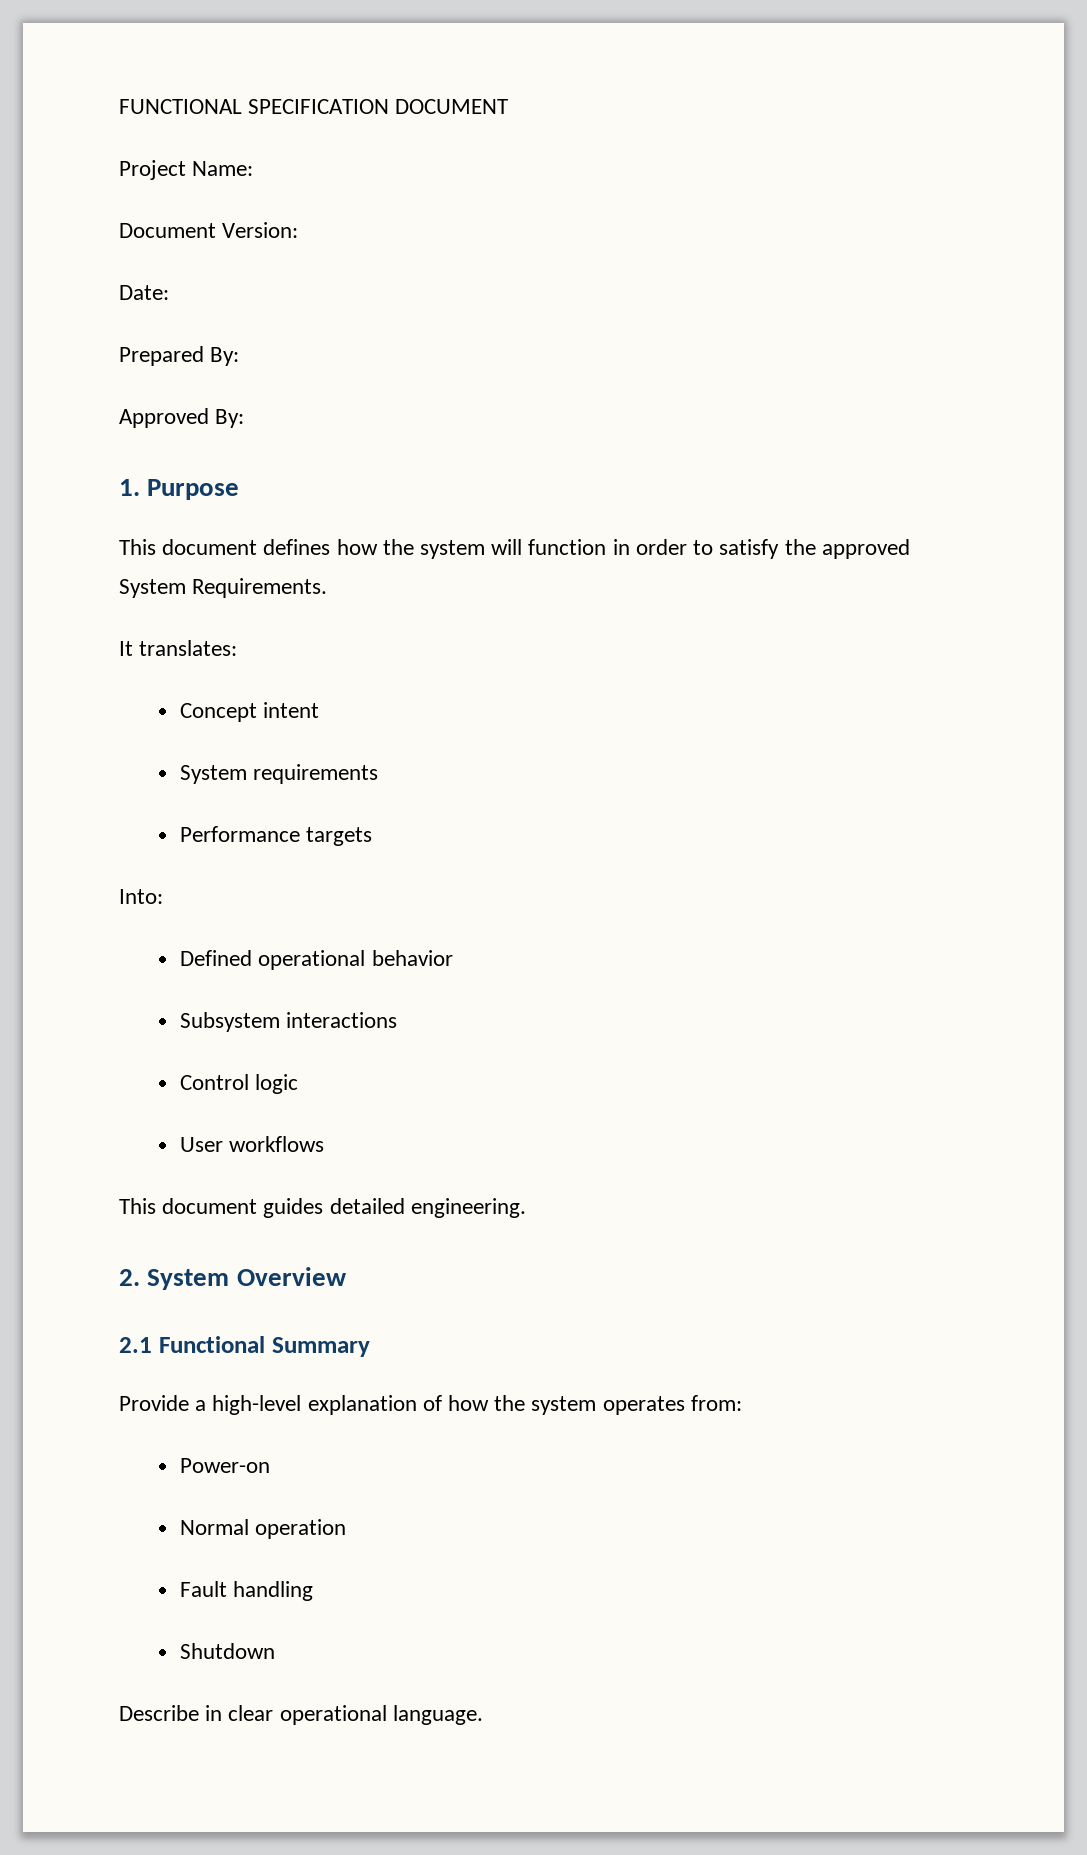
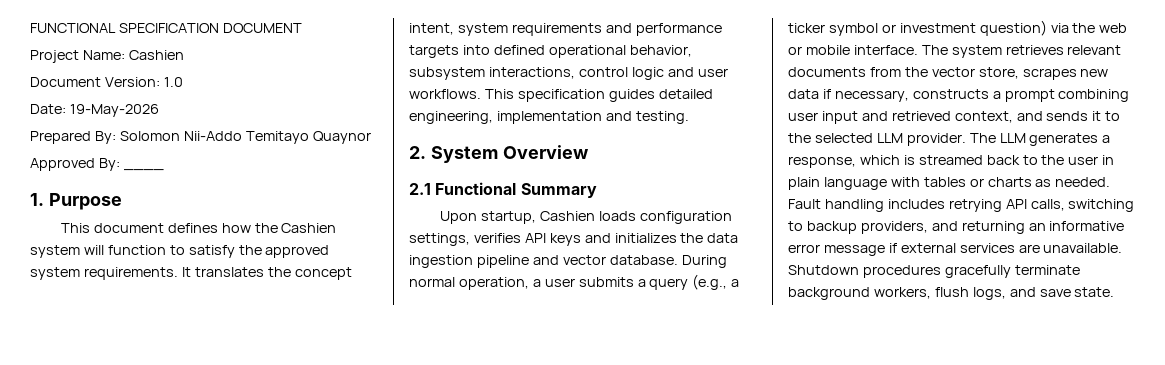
(254, 168) none -> [128,50,184,60] Cashien
(299, 230) none -> [163,77,183,87] 1.0
(169, 292) none -> [69,104,159,117] 19-May-2026
(240, 356) none -> [119,131,371,144] Solomon Nii-Addo Temitayo Quaynor
(245, 418) none -> [123,168,164,171] ____
(414, 547) none -> [281,223,337,233] Cashien
[612,539,687,555] in order -> (166, 250) none
[119,578,328,598] [119,640,238,656] [180,702,320,722] [180,765,248,784] System Requirements. // It translates: // Concept intent // System -> [30,267,352,280] [409,23,508,36] system requirements. It translates the concept intent, system
[180,826,301,842] // Performance -> [605,23,722,36] and performance
[119,889,163,904] [180,950,453,970] [180,1012,398,1032] [180,1074,299,1094] [180,1136,325,1152] [119,1198,526,1218] // Into: // Defined operational behavior // Subsystem interactions // Control logic // User workflows // This document guides detailed engineering. -> [462,45,692,58] [409,67,728,80] [409,89,713,102] [409,111,689,124] into defined operational behavior, subsystem interactions, control logic and user workflows. This specification guides detailed engineering, implementation and testing.
[119,1395,742,1415] [180,1458,271,1473] [180,1519,347,1539] [180,1581,314,1601] [180,1643,276,1659] [119,1705,483,1725] Provide a high-level explanation of how the system operates from: // Power-on // Normal operation // Fault handling // Shutdown // Describe in clear operational language. -> [439,211,732,224] [409,233,739,246] [409,255,727,268] [409,274,740,290] [788,20,1128,36] [788,45,1122,58] [788,67,1109,80] [788,89,1130,102] [788,111,1121,124] [788,133,1111,146] [788,155,1115,168] [788,177,1111,190] [788,199,1135,212] [788,221,1125,234] [788,243,1123,256] [788,265,1080,278] [788,287,1115,300] Upon startup, Cashien loads configuration settings, verifies API keys and initializes the data ingestion pipeline and vector database. During normal operation, a user submits a query (e.g., a ticker symbol or investment question) via the web or mobile interface. The system retrieves relevant documents from the vector store, scrapes new data if necessary, constructs a prompt combining user input and retrieved context, and sends it to the selected LLM provider. The LLM generates a response, which is streamed back to the user in plain language with tables or charts as needed. Fault handling includes retrying API calls, switching to backup providers, and returning an informative error message if external services are unavailable. Shutdown procedures gracefully terminate background workers, flush logs, and save state.

